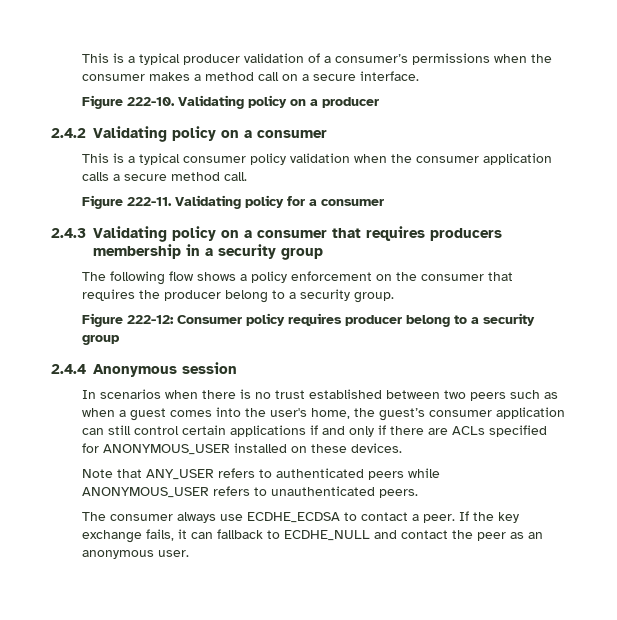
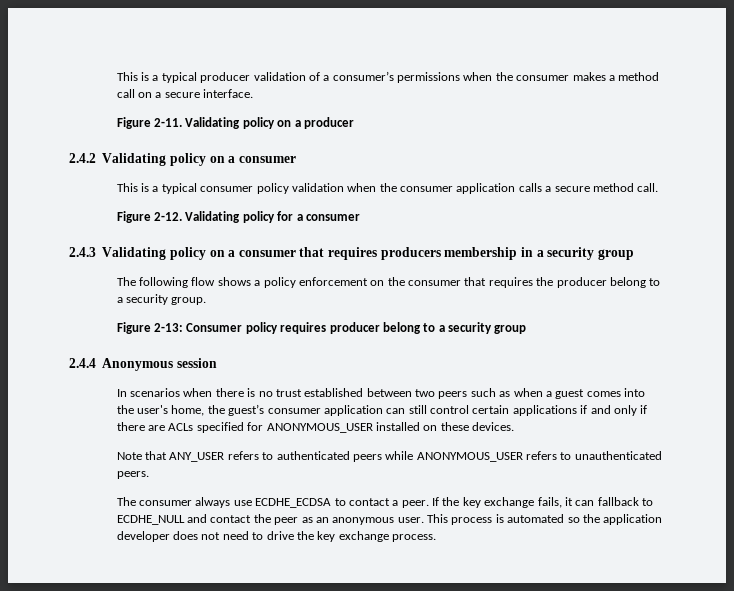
[127,97,176,106] 222-10. -> [154,118,183,127] 2-11.
[127,197,173,206] 222-11. -> [154,212,183,221] 2-12.
[127,315,175,324] 222-12: -> [154,323,184,332] 2-13:
(190, 553) none -> [427,514,663,525] [116,531,437,542] This process is automated so the application developer does not need to drive the key exchange process.

